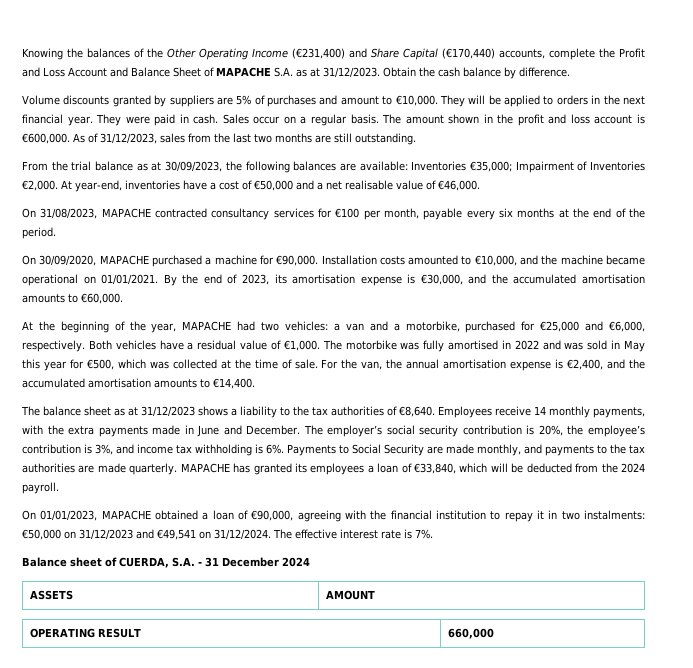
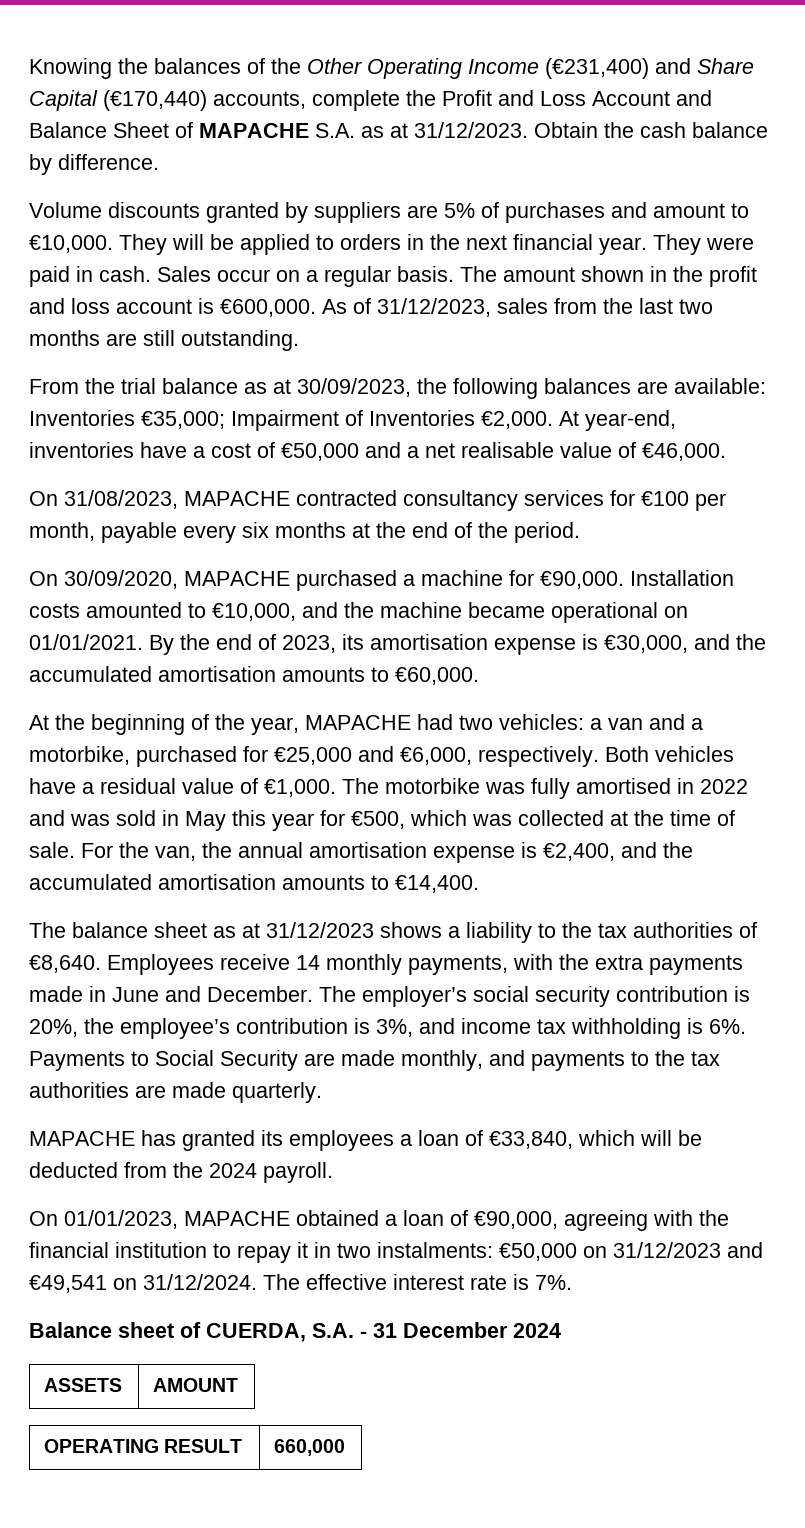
(178, 469) none -> (322, 1092) //

